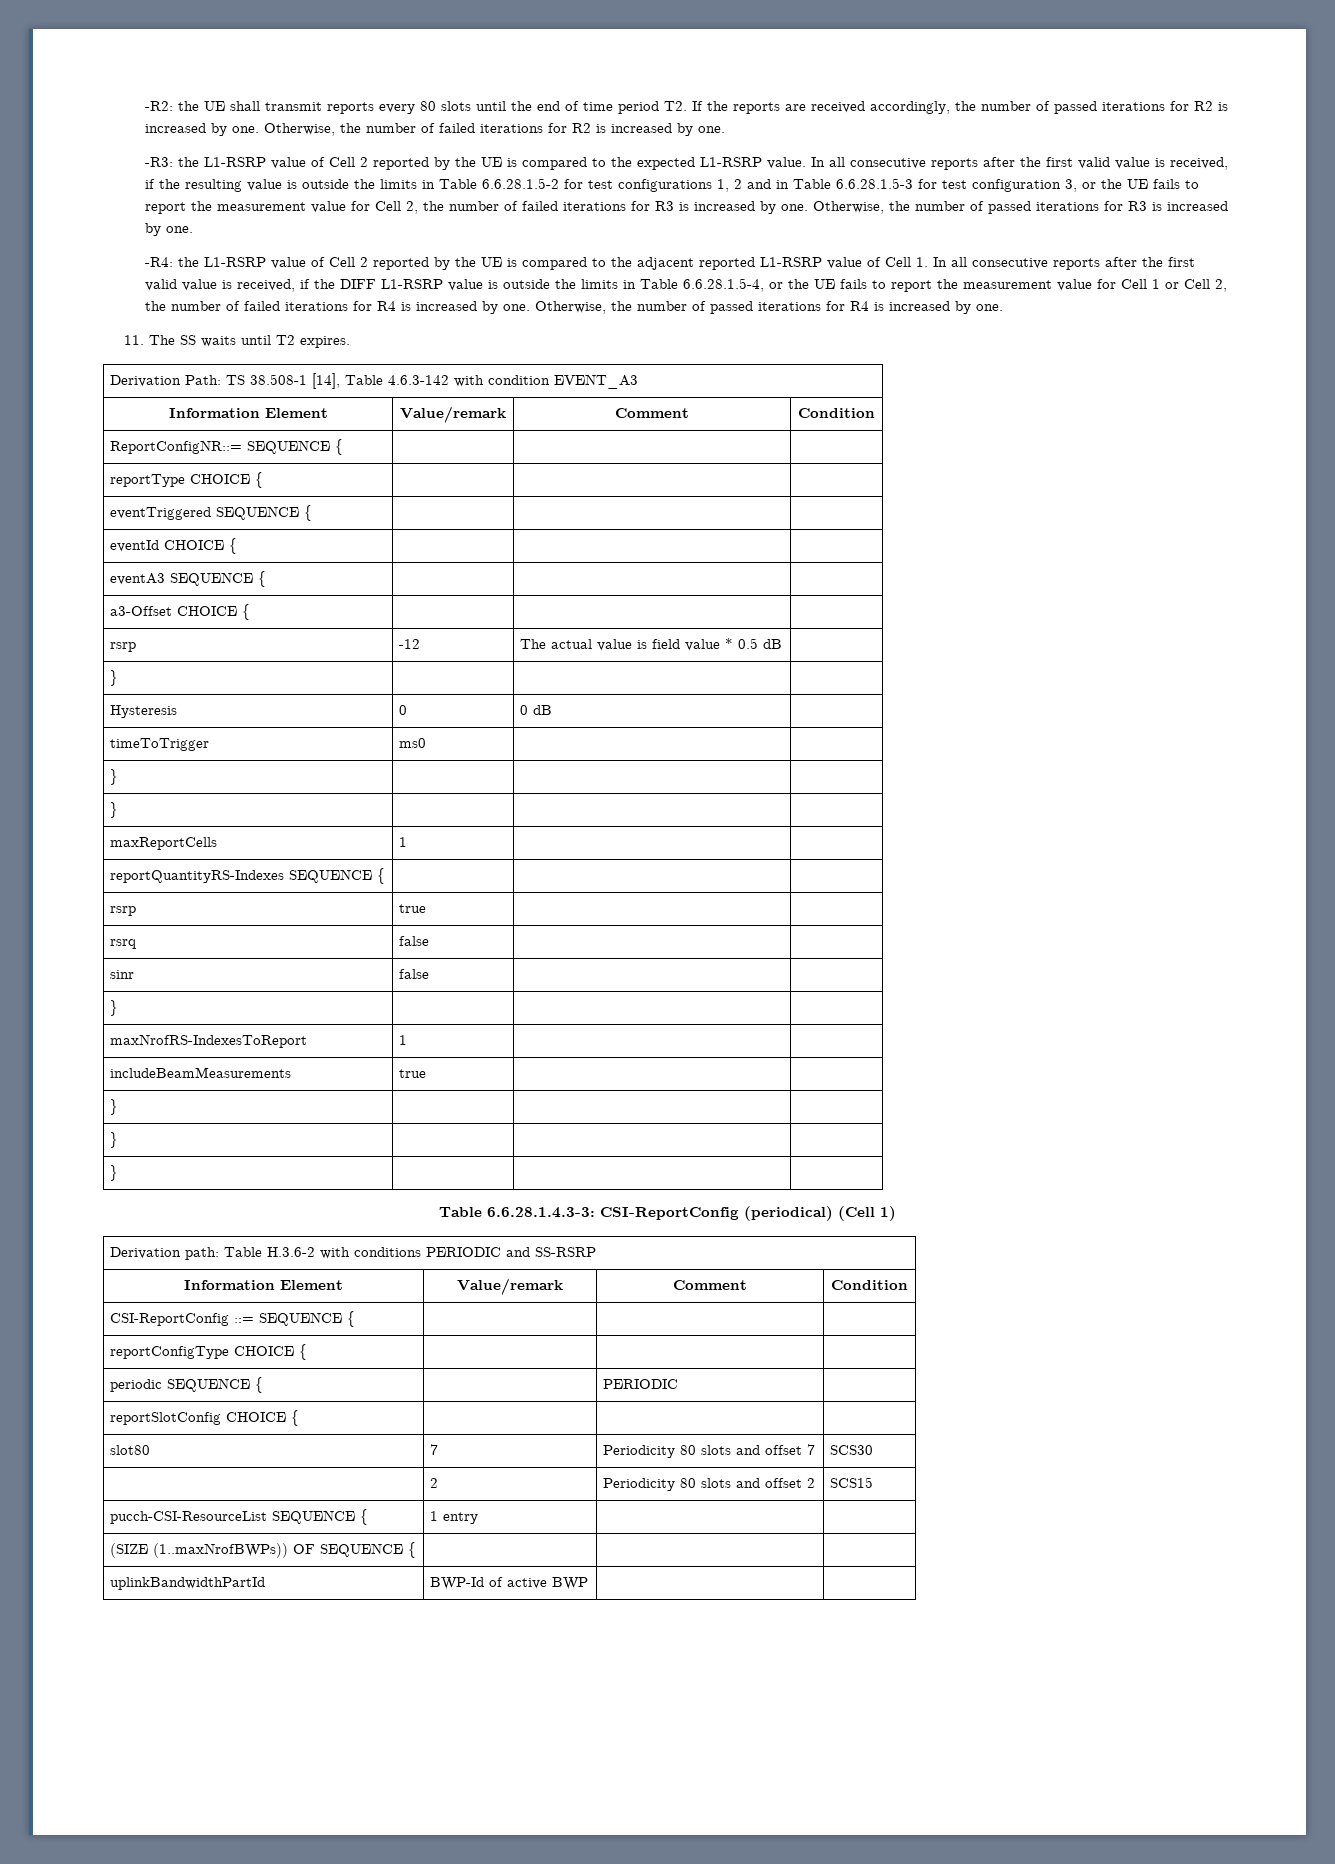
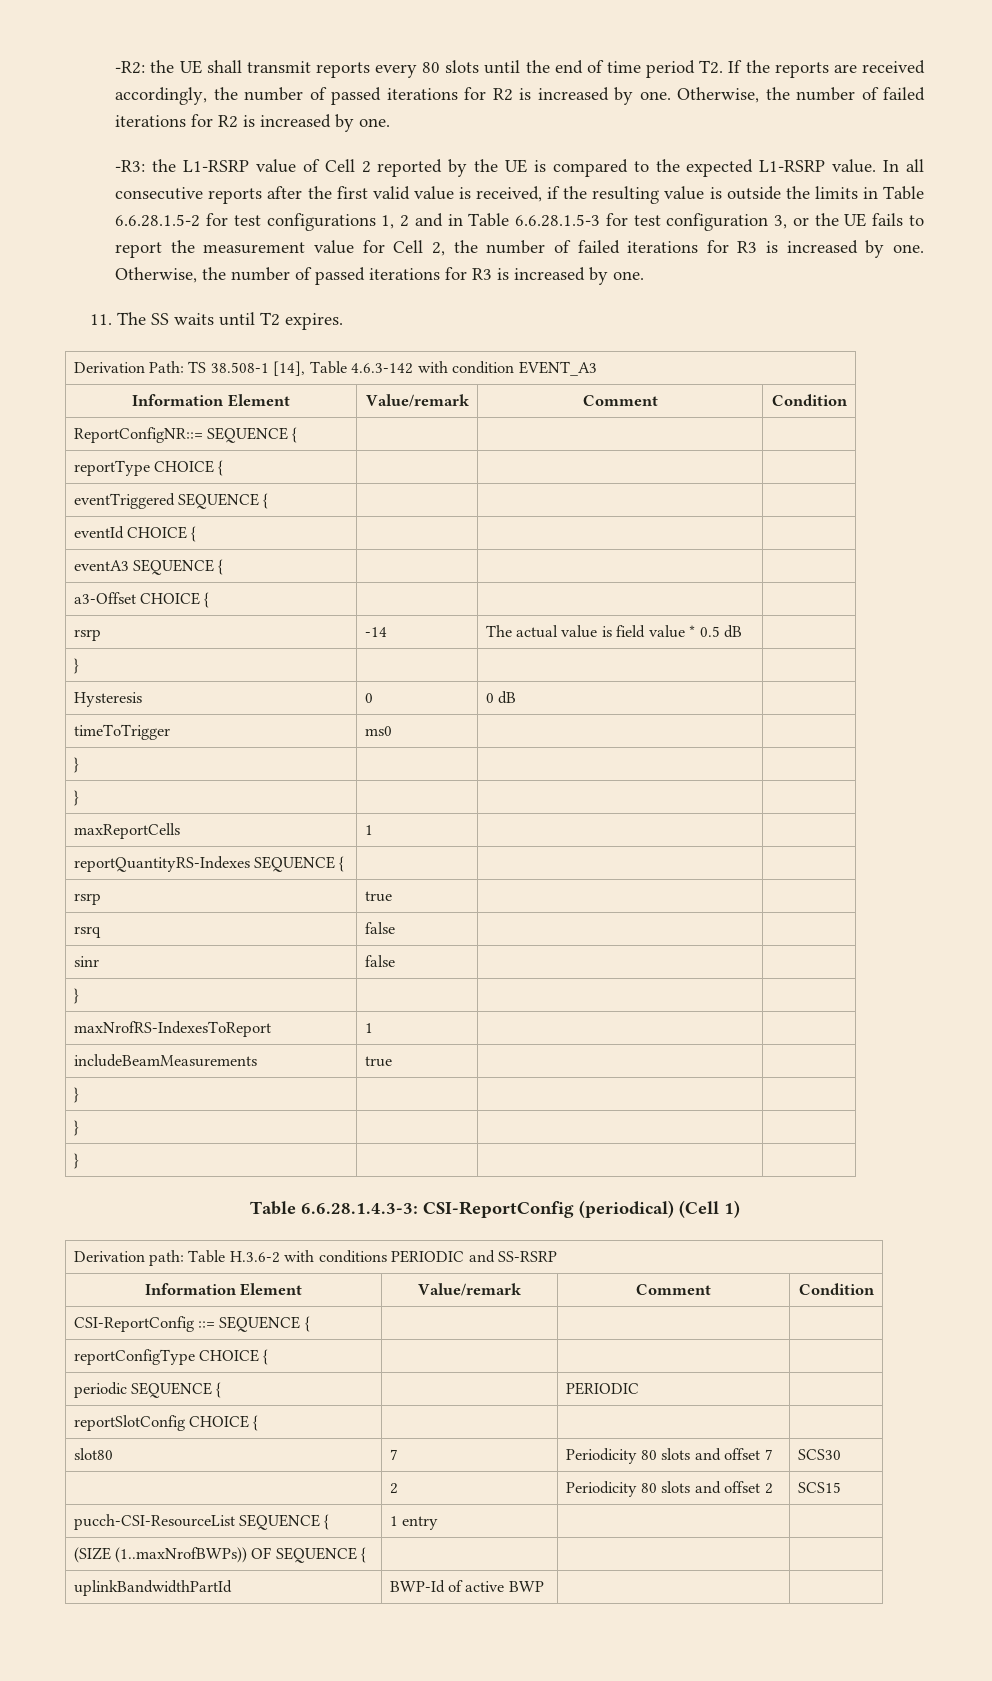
[145,257,1196,270] [145,278,1228,292] [145,301,1004,314] // -R4: the L1-RSRP value of Cell 2 reported by the UE is compared to the adjacent reported L1-RSRP value of Cell 1. In all consecutive reports after the first valid value is received, if the DIFF L1-RSRP value is outside the limits in Table 6.6.28.1.5-4, or the UE fails to report the measurement value for Cell 1 or Cell 2, the number of failed iterations for R4 is increased by one. Otherwise, the number of passed iterations for R4 is increased by one. -> (645, 275) none
[398,639,420,649] -12 -> [364,627,387,637] -14

